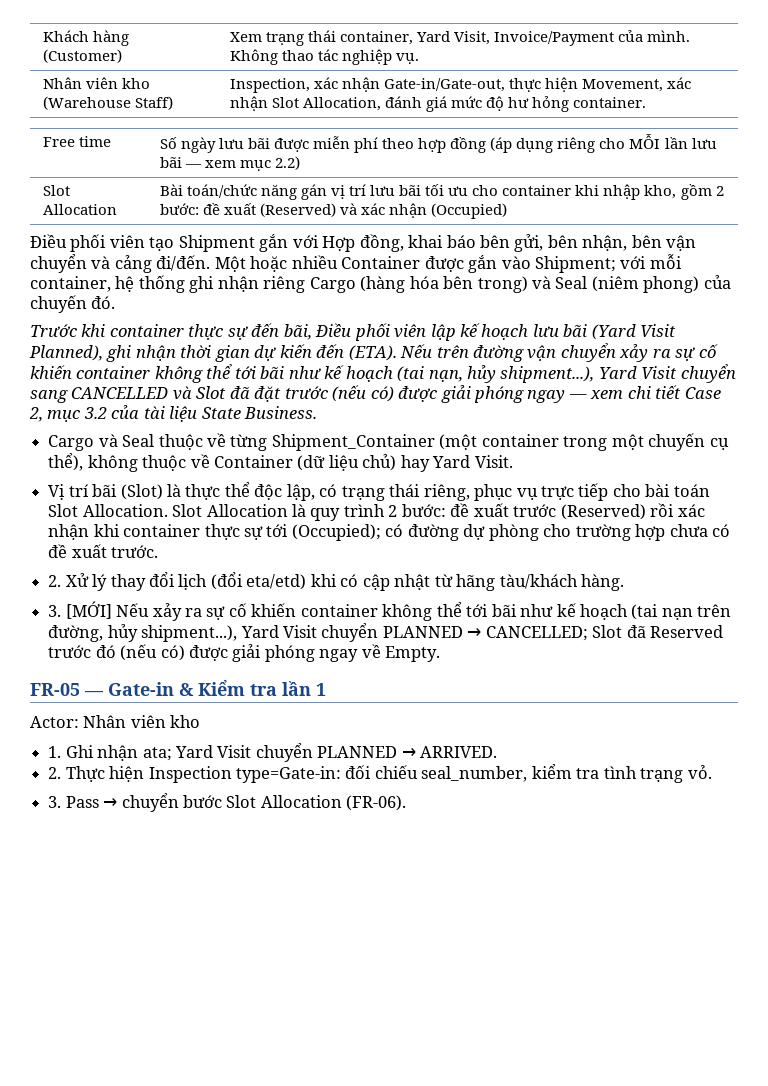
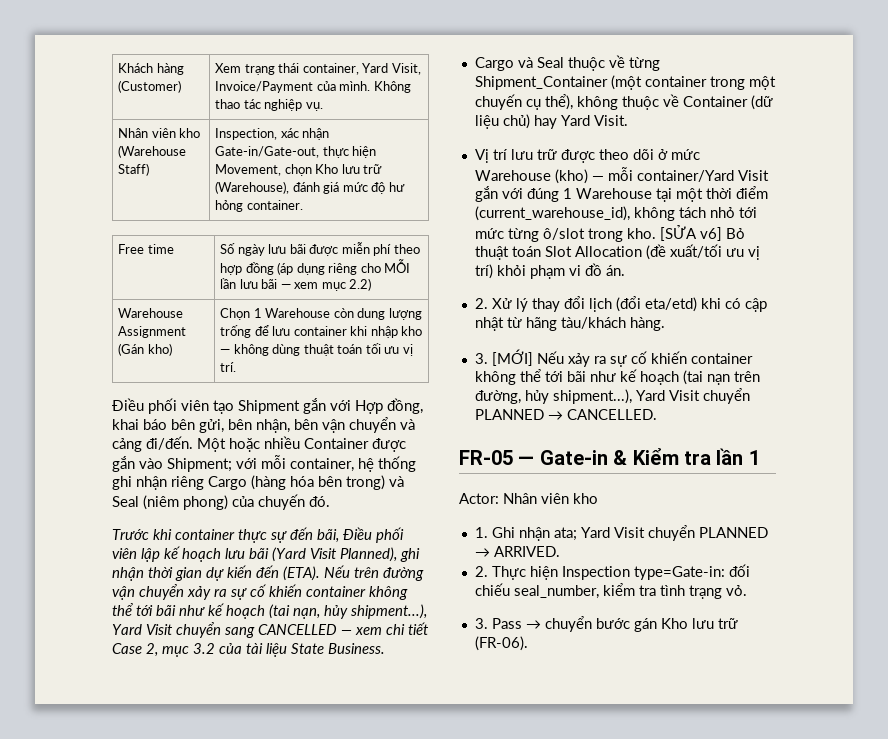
[667,77,692,89] [229,96,381,111] xác nhận Slot Allocation, -> [284,164,383,176] [215,181,290,194] chọn Kho lưu trữ (Warehouse),
[42,185,70,196] [42,204,117,215] [159,184,724,200] [159,203,508,219] Slot Allocation | Bài toán/chức năng gán vị trí lưu bãi tối ưu cho container khi nhập kho, gồm 2 bước: đề xuất (Reserved) và xác nhận (Occupied) -> [118,308,184,318] [118,326,187,338] [118,343,172,356] [220,308,422,320] [220,325,423,338] [220,343,413,356] [220,362,237,372] Warehouse Assignment (Gán kho) | Chọn 1 Warehouse còn dung lượng trống để lưu container khi nhập kho — không dùng thuật toán tối ưu vị trí.
[172,385,566,403] và Slot đã đặt trước (nếu có) được giải phóng ngay -> (337, 629) none
[92,482,710,501] [48,503,705,521] [48,524,730,541] [48,544,159,558] bãi (Slot) là thực thể độc lập, có trạng thái riêng, phục vụ trực tiếp cho bài toán Slot Allocation. Slot Allocation là quy trình 2 bước: đề xuất trước (Reserved) rồi xác nhận khi container thực sự tới (Occupied); có đường dự phòng cho trường hợp chưa có đề xuất trước. -> [510,149,700,163] [474,167,769,184] [474,186,768,202] [474,206,757,221] [474,225,745,242] [474,244,760,260] [474,263,625,279] lưu trữ được theo dõi ở mức Warehouse (kho) — mỗi container/Yard Visit gắn với đúng 1 Warehouse tại một thời điểm (current_warehouse_id), không tách nhỏ tới mức từng ô/slot trong kho. [SỬA v6] Bỏ thuật toán Slot Allocation (đề xuất/tối ưu vị trí) khỏi phạm vi đồ án.
[485,625,724,641] [48,644,441,662] CANCELLED; Slot đã Reserved trước đó (nếu có) được giải phóng ngay về Empty. -> [566,409,657,420] CANCELLED.
[226,795,342,808] Slot Allocation -> [633,618,738,632] gán Kho lưu trữ

